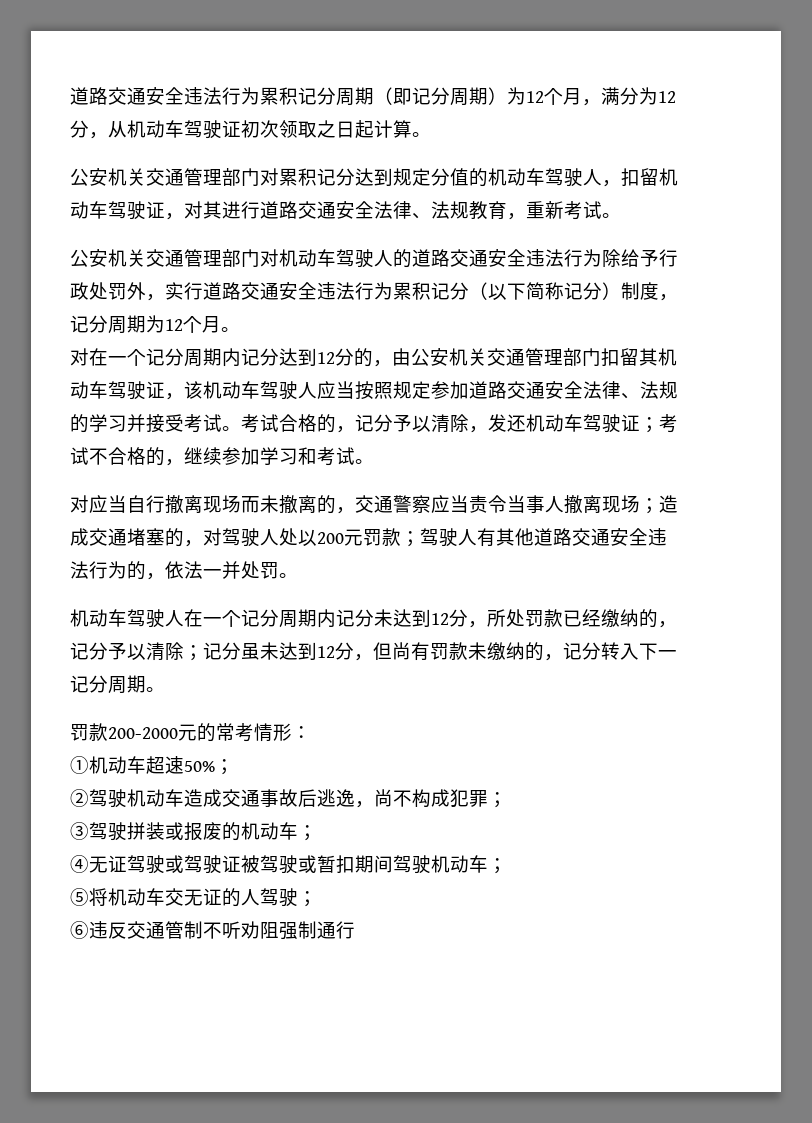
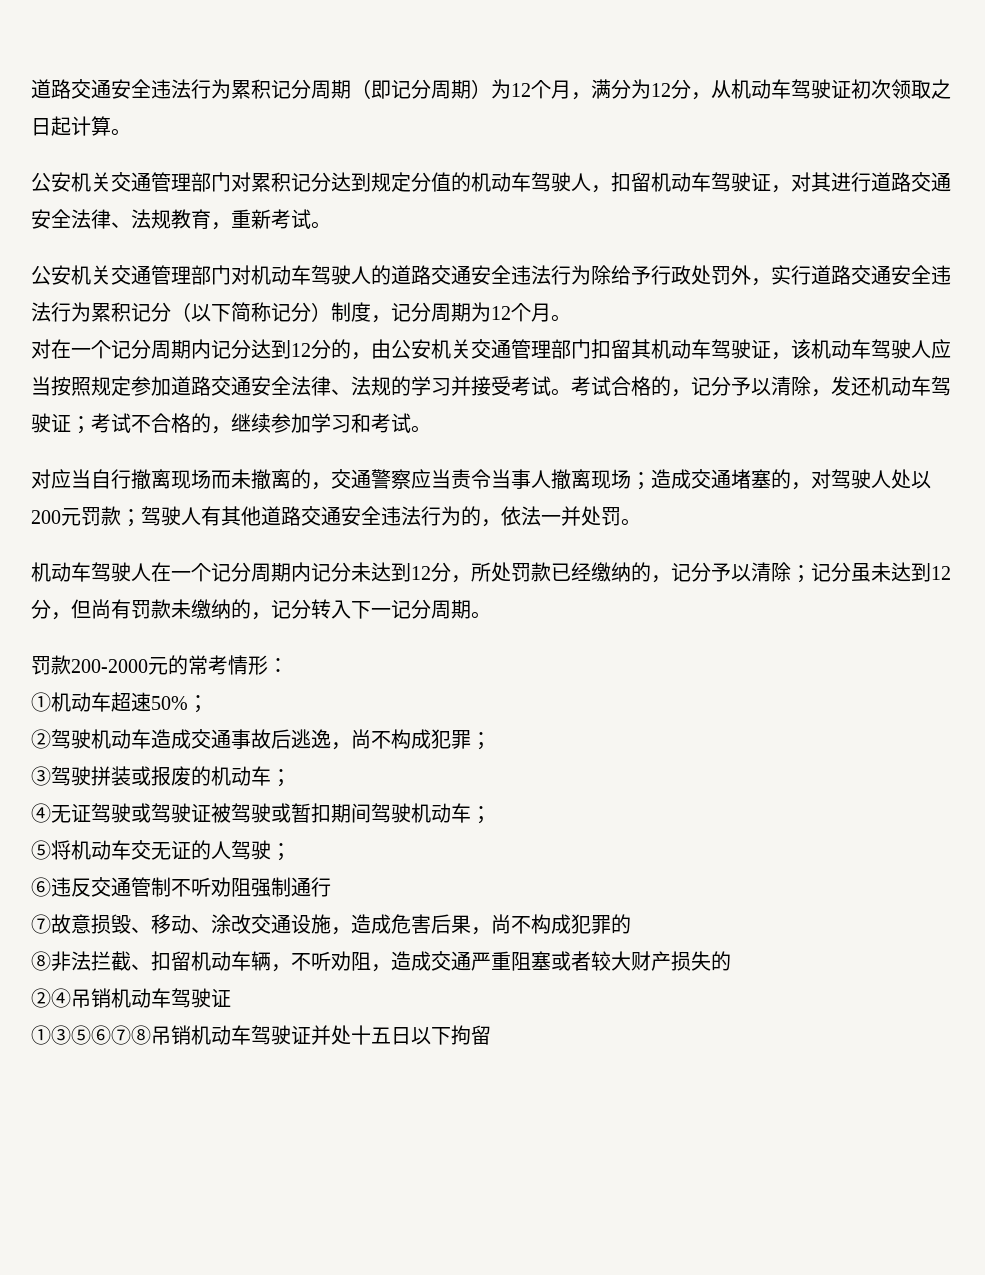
(355, 930) none -> [31,914,631,935] [31,951,731,972] [31,988,231,1008] [31,1025,491,1045] // ⑦故意损毁、移动、涂改交通设施，造成危害后果，尚不构成犯罪的 // ⑧非法拦截、扣留机动车辆，不听劝阻，造成交通严重阻塞或者较大财产损失的 // ②④吊销机动车驾驶证 // ①③⑤⑥⑦⑧吊销机动车驾驶证并处十五日以下拘留

